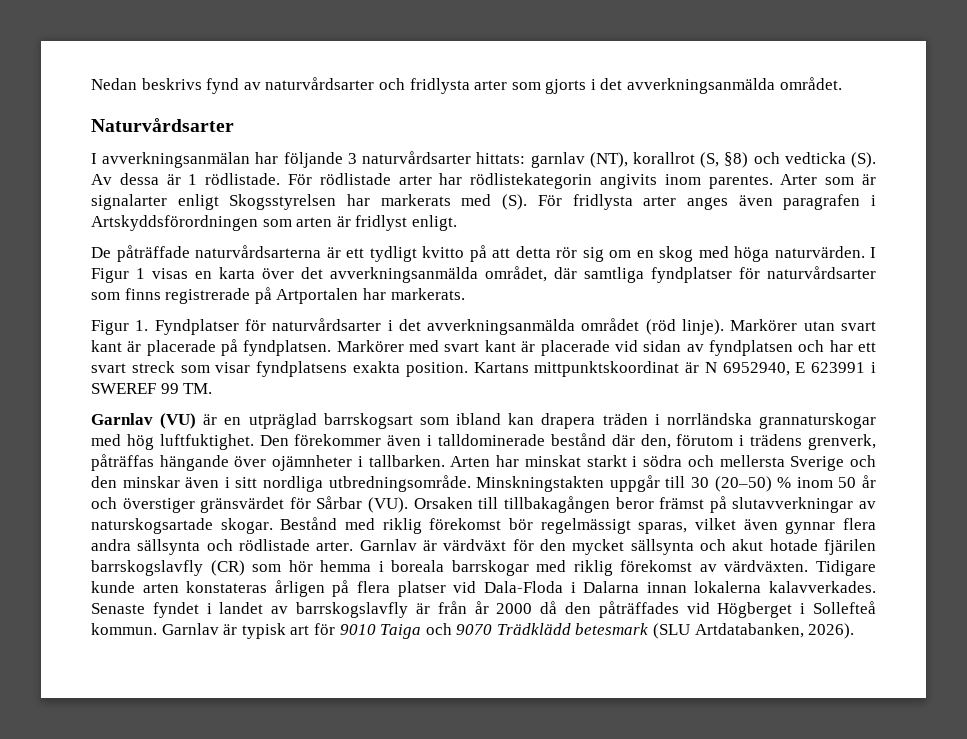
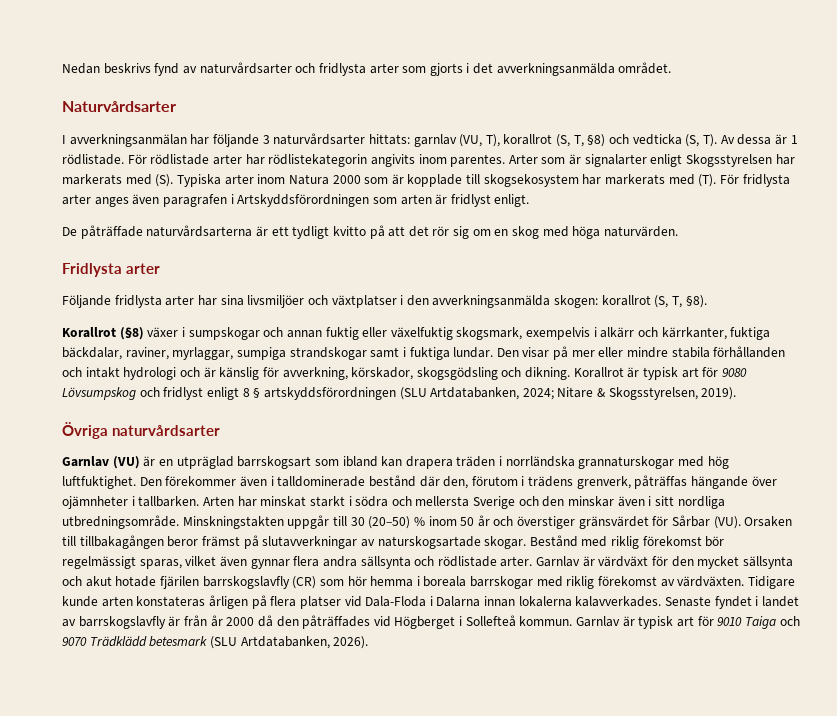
[589,152,720,168] (NT), korallrot (S, -> [459,134,584,147] (VU, T), korallrot (S, T,
[850,152,876,168] (S). -> [685,134,717,147] (S, T).
(528, 202) none -> [176,174,717,187] Typiska arter inom Natura 2000 som är kopplade till skogsekosystem har markerats med (T).
[515,246,551,258] detta -> [408,226,429,237] det
[870,247,876,258] [91,266,876,283] [91,287,465,304] [91,318,876,335] [91,339,877,356] [91,361,877,377] [91,383,213,394] I Figur 1 visas en karta över det avverkningsanmälda området, där samtliga fyndplatser för naturvårdsarter som finns registrerade på Artportalen har markerats. // Figur 1. Fyndplatser för naturvårdsarter i det avverkningsanmälda området (röd linje). Markörer utan svart kant är placerade på fyndplatsen. Markörer med svart kant är placerade vid sidan av fyndplatsen och har ett svart streck som visar fyndplatsens exakta position. Kartans mittpunktskoordinat är N 6952940, E 623991 i SWEREF 99 TM. -> [62,263,160,277] [62,295,707,308] [62,327,771,340] [62,346,786,360] [62,367,747,380] [62,387,737,400] [62,422,220,439] // Fridlysta arter // Följande fridlysta arter har sina livsmiljöer och växtplatser i den avverkningsanmälda skogen: korallrot (S, T, §8). // Korallrot (§8) växer i sumpskogar och annan fuktig eller växelfuktig skogsmark, exempelvis i alkärr och kärrkanter, fuktiga bäckdalar, raviner, myrlaggar, sumpiga strandskogar samt i fuktiga lundar. Den visar på mer eller mindre stabila förhållanden och intakt hydrologi och är känslig för avverkning, körskador, skogsgödsling och dikning. Korallrot är typisk art för 9080 Lövsumpskog och fridlyst enligt 8 § artskyddsförordningen (SLU Artdatabanken, 2024; Nitare & Skogsstyrelsen, 2019). // Övriga naturvårdsarter

